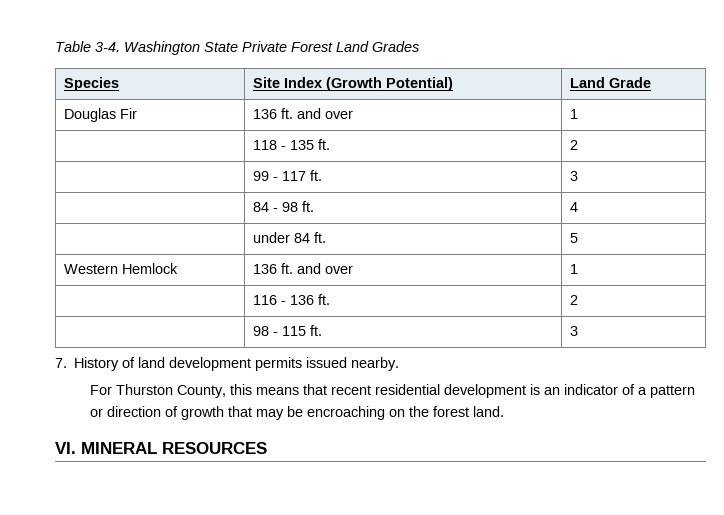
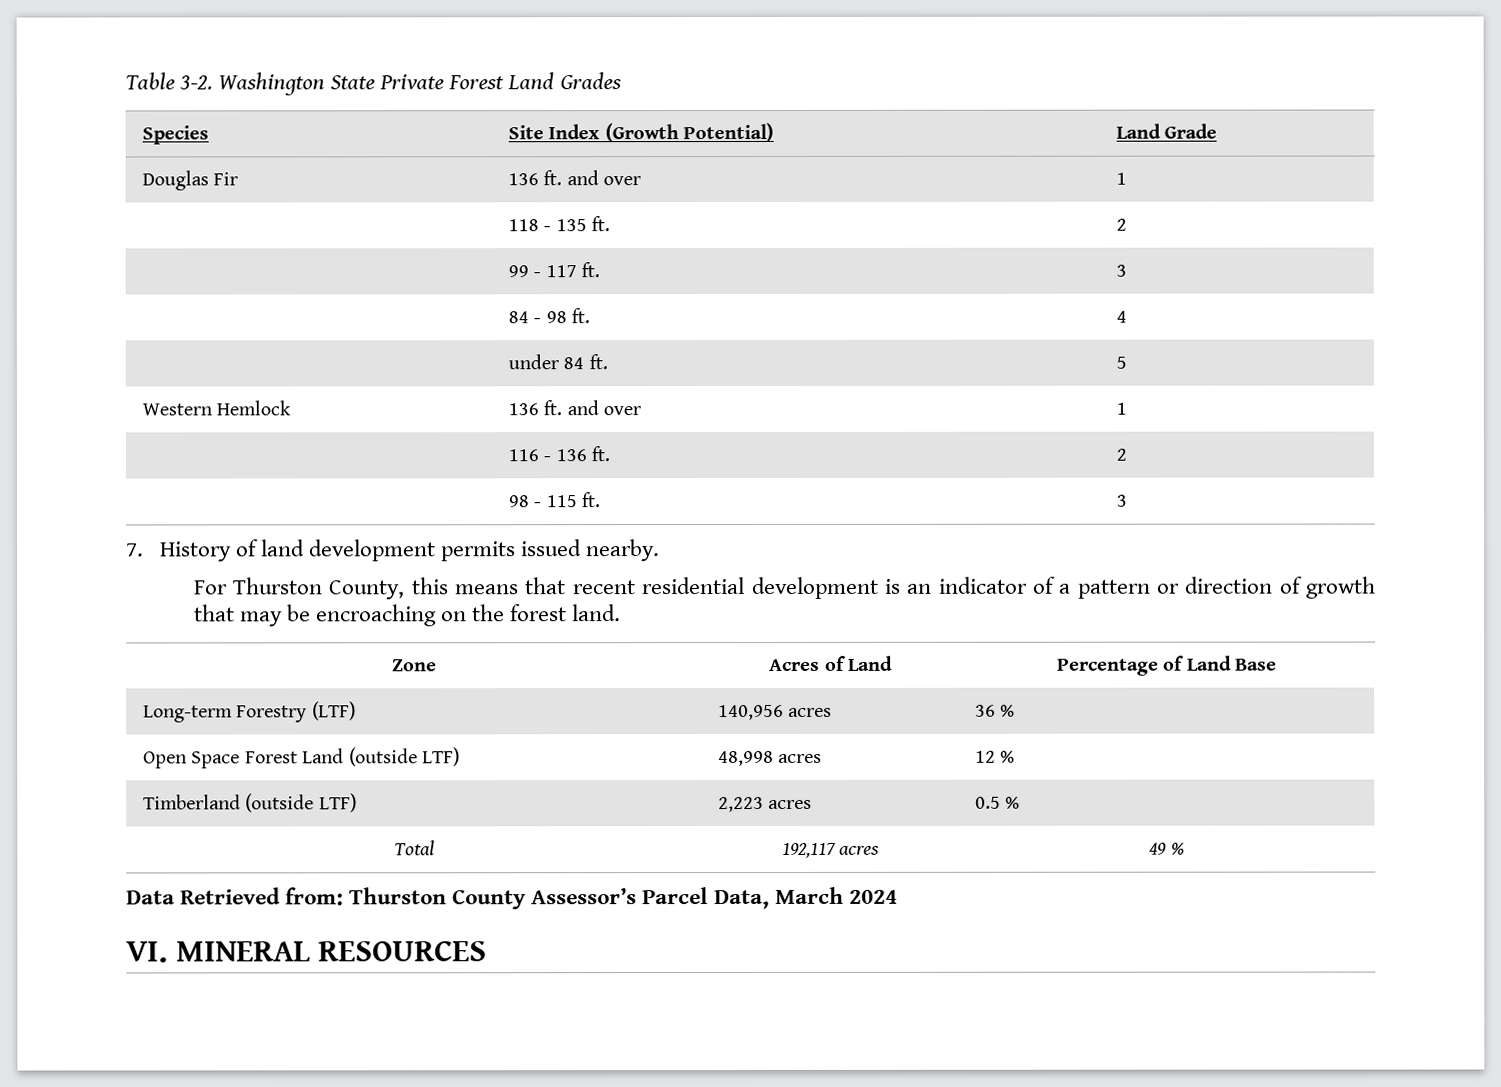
[95,42,120,52] 3-4. -> [179,75,214,90] 3-2.
(504, 411) none -> [392,659,437,672] [769,655,893,671] [1056,655,1278,676] [143,701,356,723] [718,704,833,721] [975,704,1016,717] [143,747,461,769] [718,750,823,767] [975,750,1016,763] [143,793,357,813] [718,796,813,813] [975,796,1021,809] [394,840,435,856] [781,842,881,858] [1149,842,1185,855] [126,886,898,910] // Zone | Acres of Land | Percentage of Land Base // Long-term Forestry (LTF) | 140,956 acres | 36 % // Open Space Forest Land (outside LTF) | 48,998 acres | 12 % // Timberland (outside LTF) | 2,223 acres | 0.5 % // Total | 192,117 acres | 49 % // Data Retrieved from: Thurston County Assessor’s Parcel Data, March 2024

